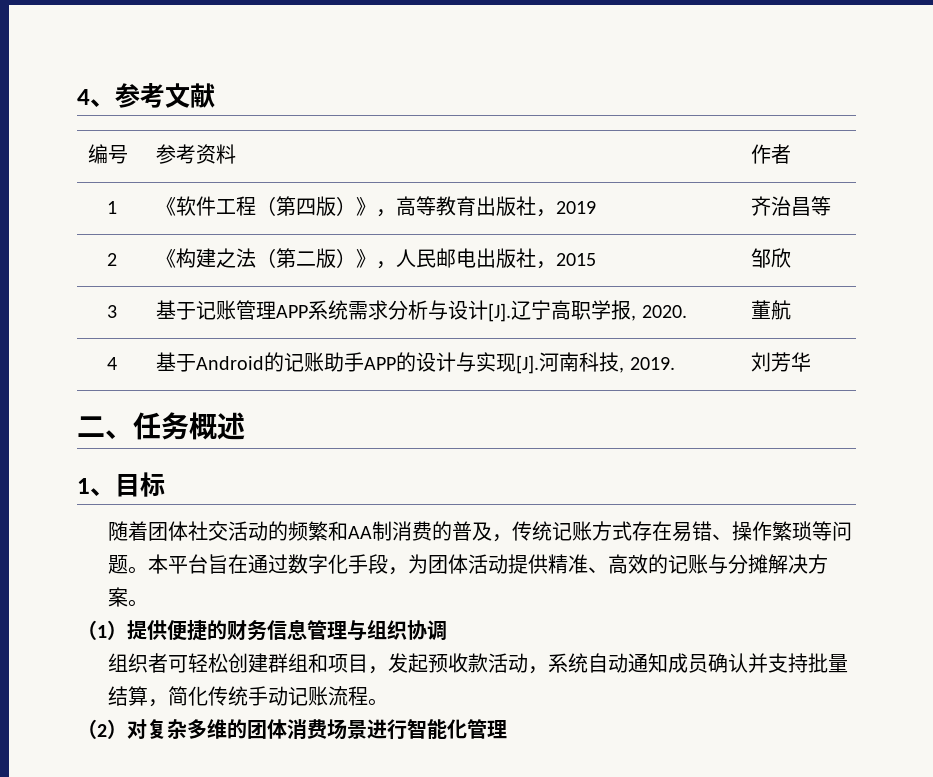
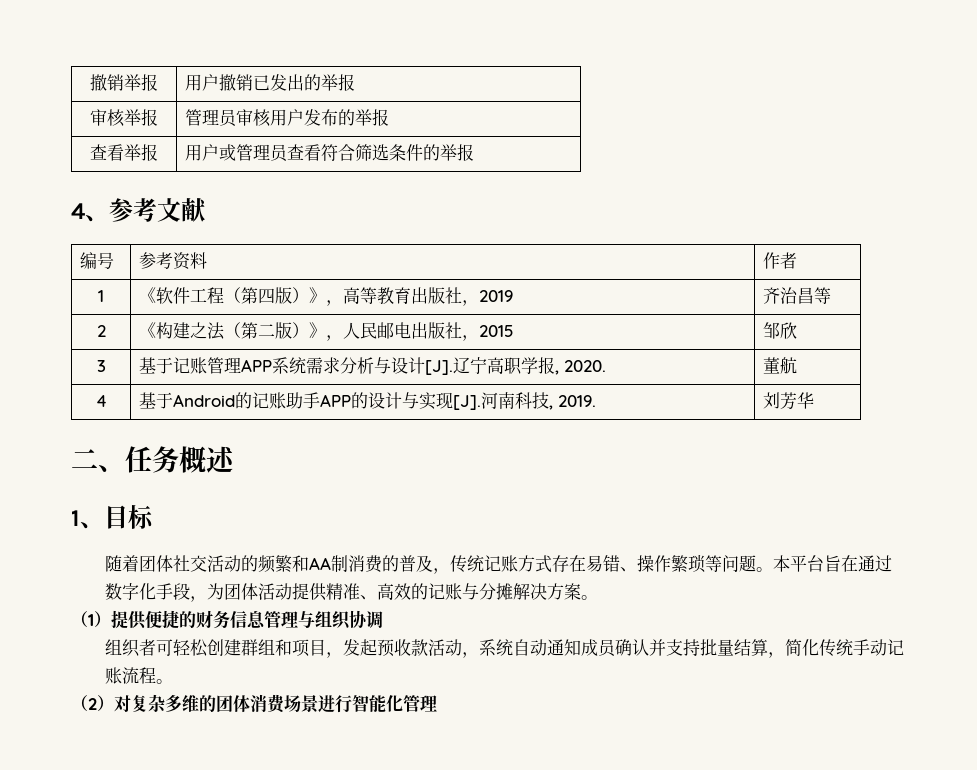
(77, 97) none -> [90,74,158,91] [185,74,356,91] [90,109,158,127] [185,109,390,127] [90,144,158,161] [185,144,475,162] 撤销举报 | 用户撤销已发出的举报 // 审核举报 | 管理员审核用户发布的举报 // 查看举报 | 用户或管理员查看符合筛选条件的举报 //

